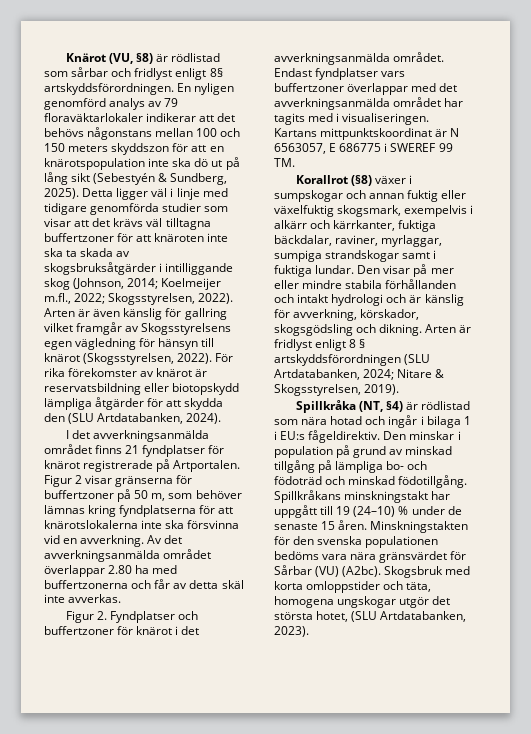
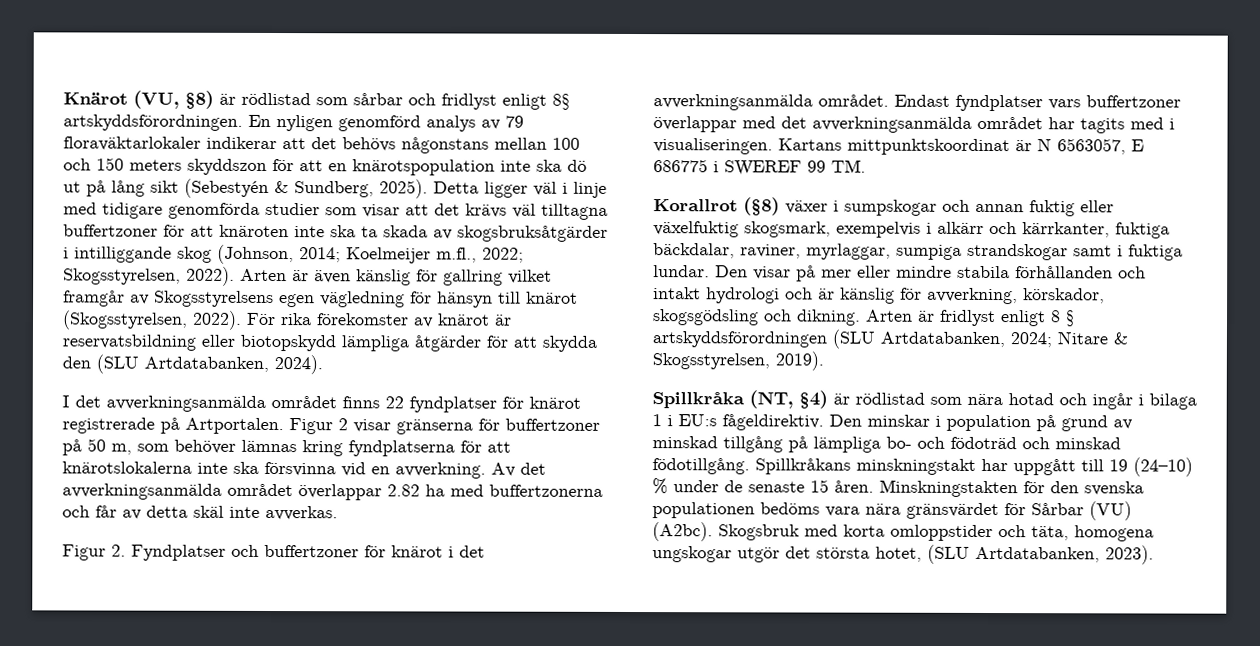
[125,445,140,454] 21 -> [385,396,404,409] 22
[108,565,133,574] 2.80 -> [387,484,420,497] 2.82

